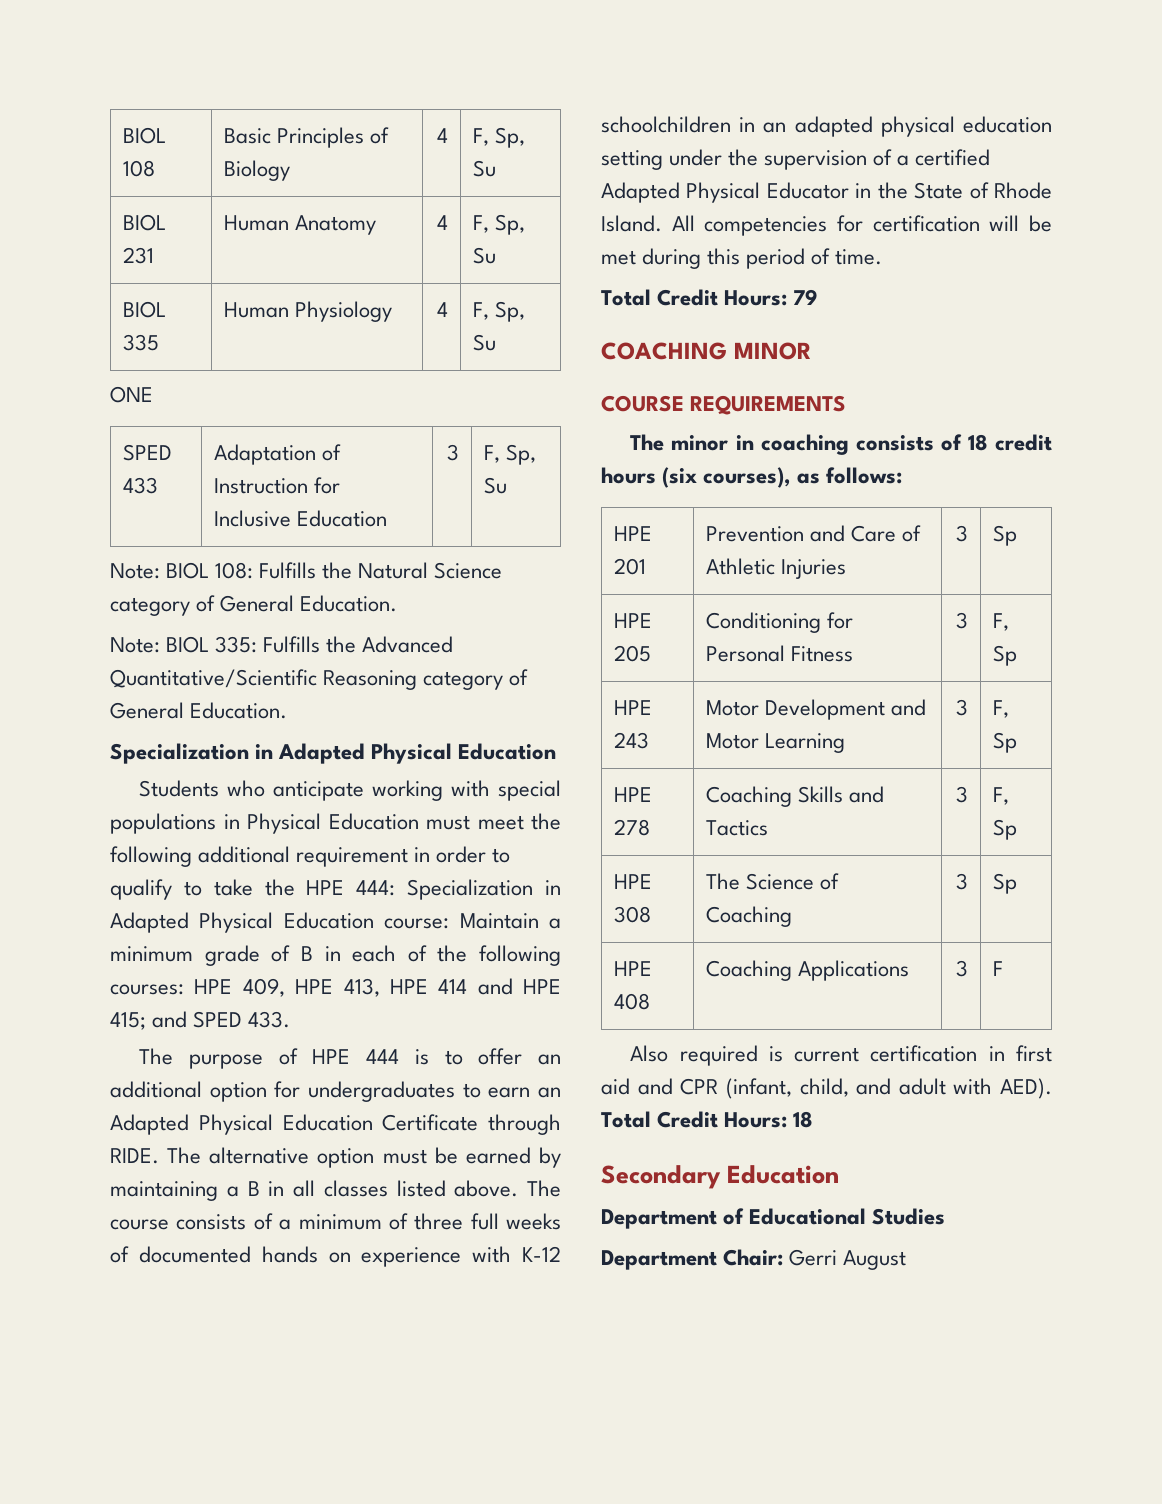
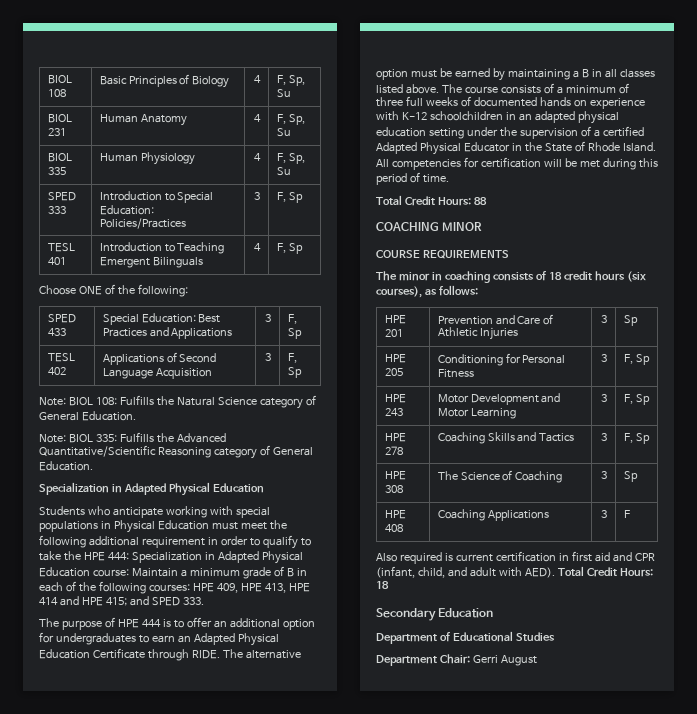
[110,386,153,403] [123,444,173,461] [123,477,159,494] [214,444,342,465] [214,477,341,494] [214,510,388,527] [446,444,459,461] [484,444,537,465] [484,477,508,494] // ONE // SPED 433 | Adaptation of Instruction for Inclusive Education | 3 | F, Sp, Su -> [47,192,76,201] [47,206,66,214] [99,191,214,203] [99,205,154,215] [99,218,186,229] [254,192,261,200] [276,192,303,203] [47,243,75,252] [47,257,66,265] [99,242,225,254] [99,257,203,268] [254,243,262,251] [276,243,303,254] [39,284,188,297] [47,314,76,323] [47,328,66,336] [102,313,221,325] [102,327,233,339] [265,314,272,322] [287,314,297,324] [287,328,302,339] [47,353,75,362] [47,367,66,375] [102,352,217,365] [102,368,212,379] [265,353,272,361] [287,353,297,363] [287,367,302,378] // SPED 333 | Introduction to Special Education: Policies/Practices | 3 | F, Sp // TESL 401 | Introduction to Teaching Emergent Bilinguals | 4 | F, Sp // Choose ONE of the following: // SPED 433 | Special Education: Best Practices and Applications | 3 | F, Sp // TESL 402 | Applications of Second Language Acquisition | 3 | F, Sp
[248,1011,291,1028] 433. -> [182,597,204,605] 333.
[793,289,819,305] 79 -> [473,197,487,205] 88

